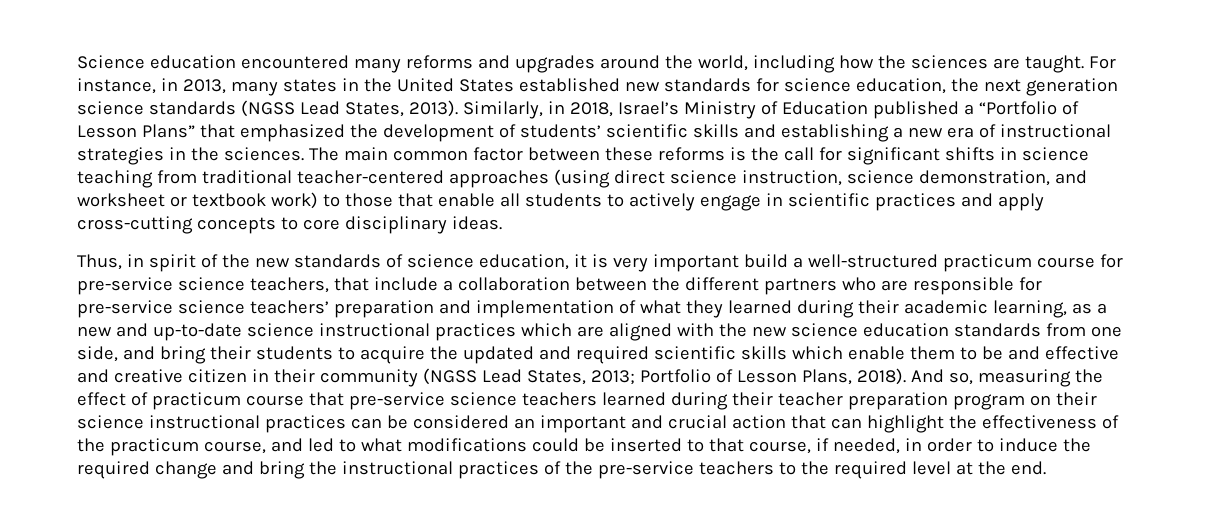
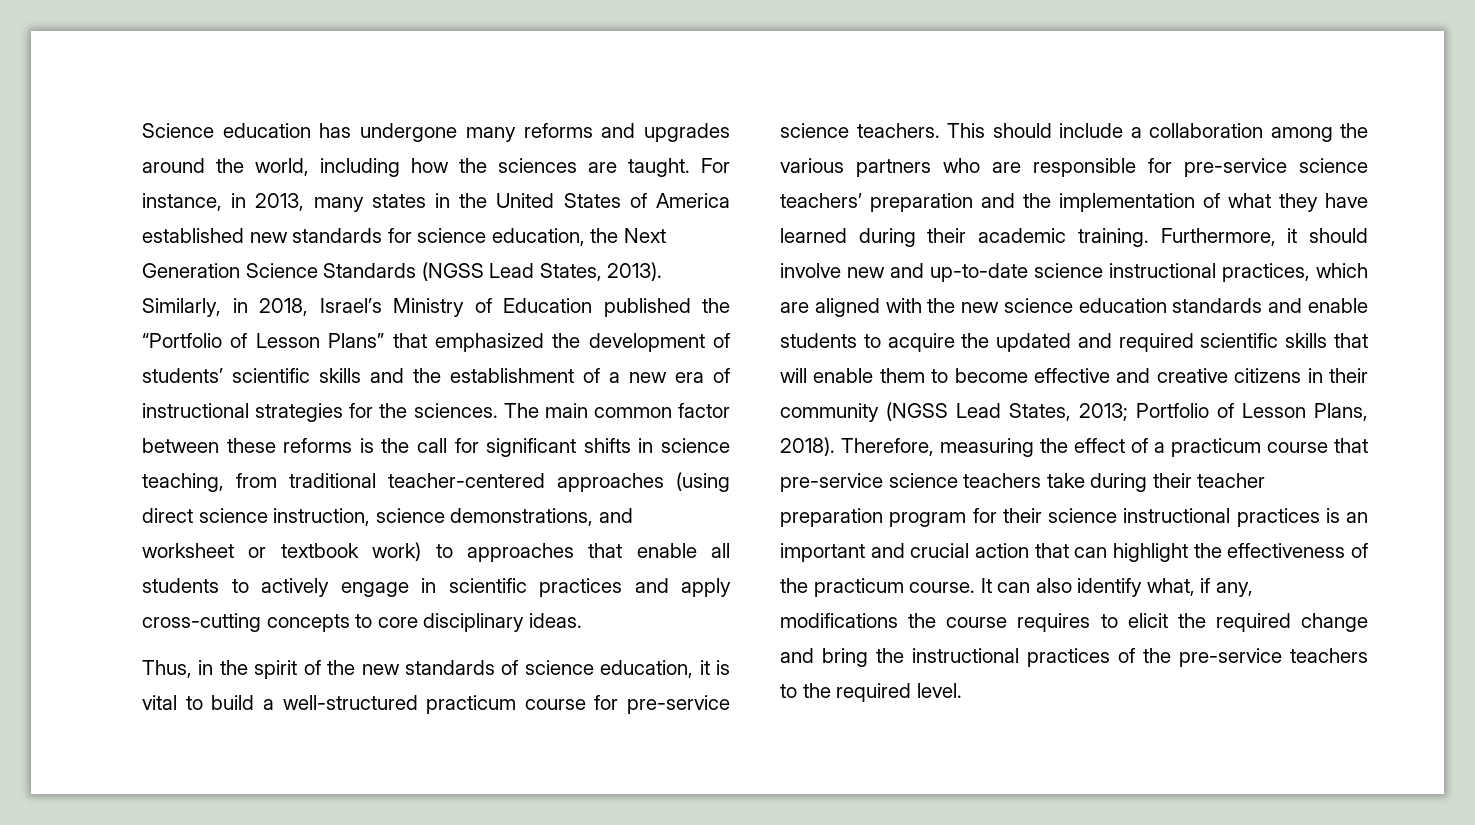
[240,55,349,69] encountered -> [319,123,458,142] has undergone
(514, 85) none -> [629,193,730,208] of America
[983,78,1118,96] [77,101,236,115] next generation science standards -> [623,228,666,243] [142,263,417,278] Next Generation Science Standards
[963,104,974,115] a -> [702,298,730,313] the
[780,124,889,142] establishing -> [413,368,600,383] the establishment of
[168,147,186,160] in -> [349,403,374,418] for
[77,170,153,188] teaching -> [142,473,224,492] teaching,
[918,170,1050,186] demonstration, -> [450,508,594,526] demonstrations,
[344,193,393,207] those -> [466,543,574,562] approaches
(144, 260) none -> [219,660,248,675] the
[612,254,739,272] very important -> [142,695,203,710] vital to
[249,277,759,293] teachers, that include a collaboration between the different -> [856,123,1368,142] [780,158,844,173] teachers. This should include a collaboration among the various
(471, 307) none -> [1023,193,1051,208] the
(723, 309) none -> [1325,193,1368,208] have
[992,300,1107,318] learning, as a -> [1077,228,1368,247] [780,263,841,278] training. Furthermore, it should involve
[434,323,516,341] practices -> [1222,263,1310,282] practices,
[1045,323,1122,337] [77,346,251,364] from one side, and bring their -> [1268,298,1368,313] and enable
[791,346,843,360] which -> [1334,333,1368,348] [780,368,807,383] that will
[981,346,1040,360] be and -> [954,368,1028,383] become
[187,369,247,383] citizen -> [1234,368,1302,383] citizens
[910,369,973,385] And so, -> [841,438,934,456] Therefore,
(148, 399) none -> [1154,442,1165,453] a
[601,392,666,406] learned -> [1046,473,1085,488] take
[1029,395,1051,406] on -> [972,508,997,523] for
[350,415,509,429] can be considered -> [1325,508,1340,523] is
[203,438,1058,454] course, and led to what modifications could be inserted to that course, if needed, in order to induce -> [909,578,1253,597] [780,613,1168,632] course. It can also identify what, if any, modifications the course requires to elicit
[911,461,1046,475] level at the end. -> [916,683,962,698] level.

